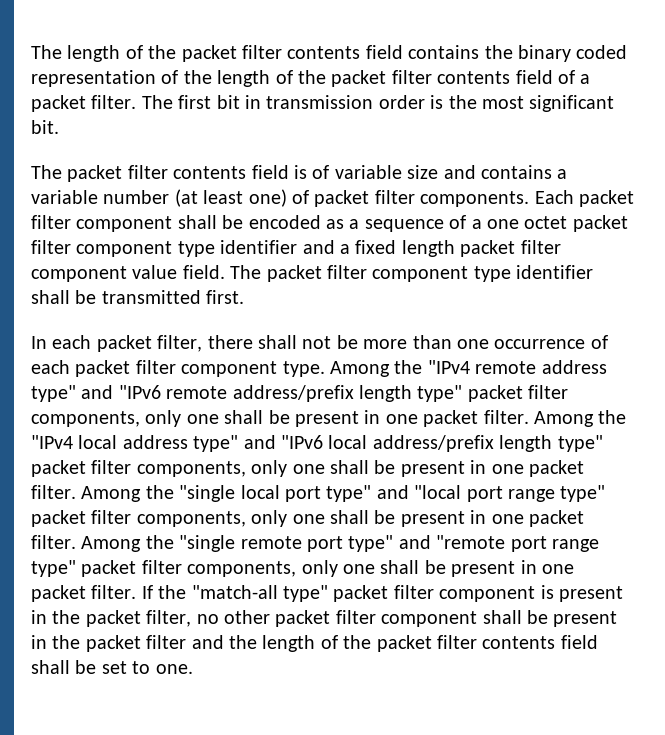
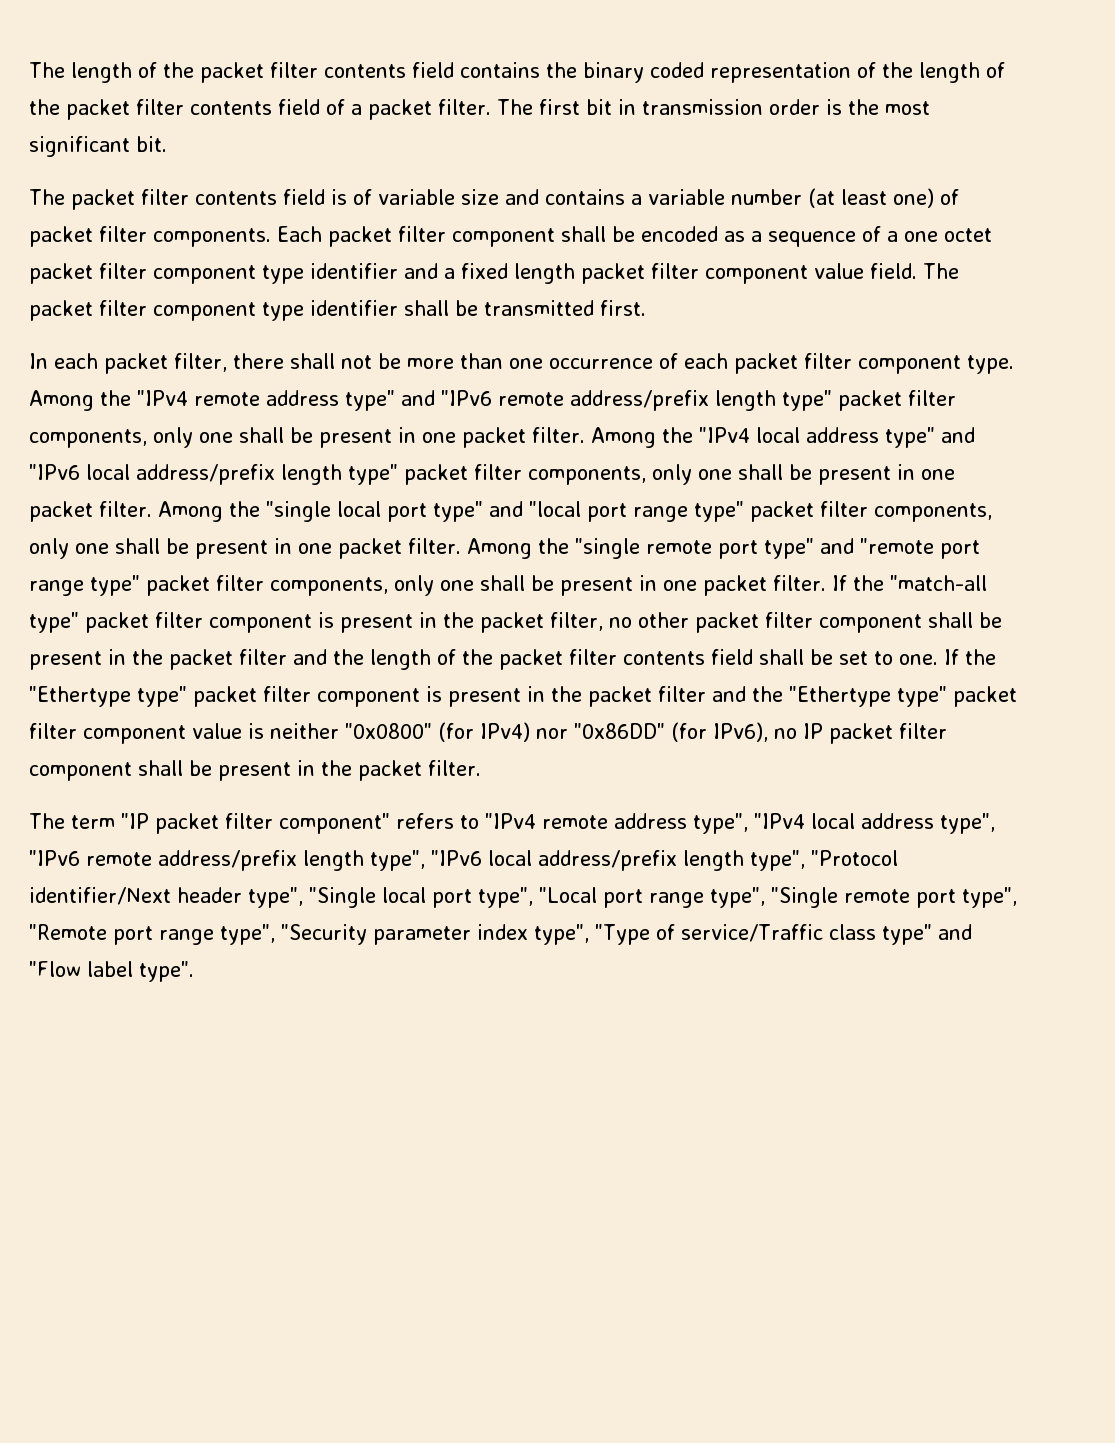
(193, 669) none -> [944,649,996,665] [29,686,1017,707] [29,722,947,744] [29,760,481,781] [29,813,995,834] [29,850,898,871] [29,887,1017,908] [29,924,972,945] [29,961,194,982] If the "Ethertype type" packet filter component is present in the packet filter and the "Ethertype type" packet filter component value is neither "0x0800" (for IPv4) nor "0x86DD" (for IPv6), no IP packet filter component shall be present in the packet filter. // The term "IP packet filter component" refers to "IPv4 remote address type", "IPv4 local address type", "IPv6 remote address/prefix length type", "IPv6 local address/prefix length type", "Protocol identifier/Next header type", "Single local port type", "Local port range type", "Single remote port type", "Remote port range type", "Security parameter index type", "Type of service/Traffic class type" and "Flow label type".

